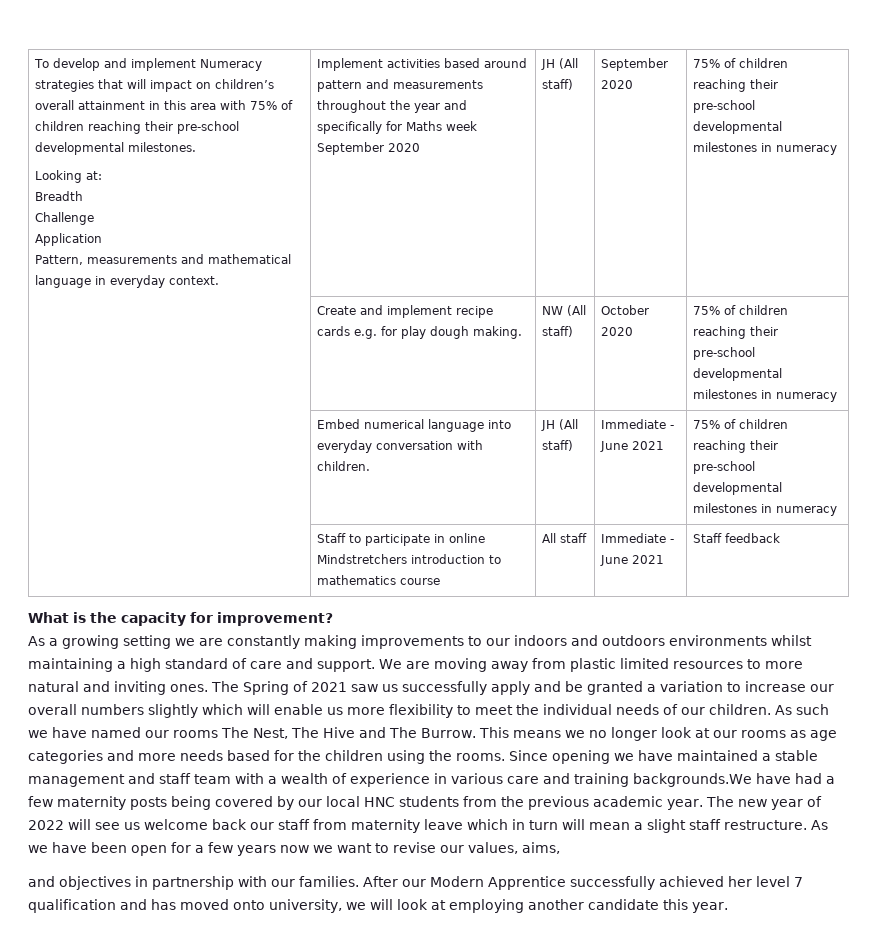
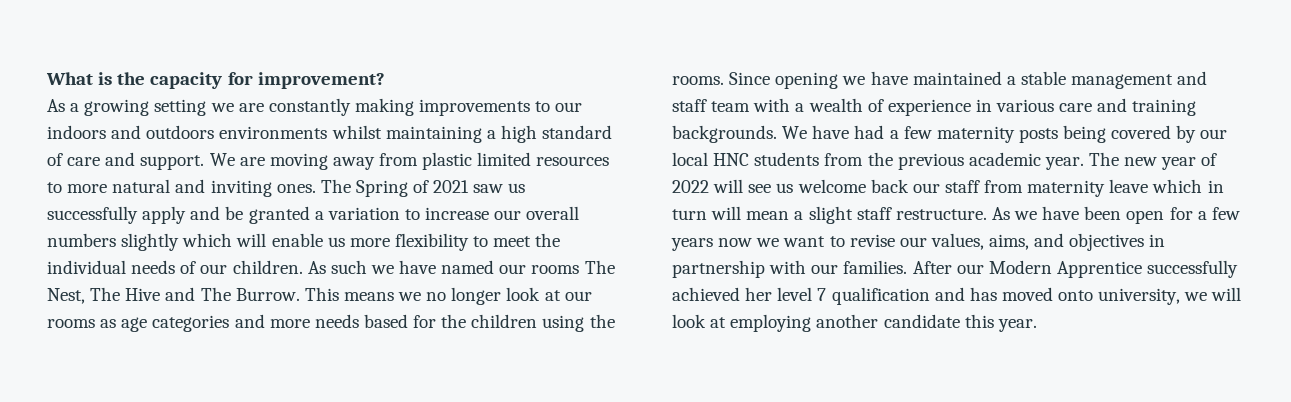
[34,58,263,71] [35,79,275,92] [35,100,294,110] [35,121,240,134] [35,142,197,155] [35,170,103,183] [35,191,84,201] [35,212,95,225] [35,233,103,246] [35,254,292,265] [35,275,220,288] [317,58,528,71] [317,79,484,92] [317,100,468,113] [317,121,478,134] [317,142,421,155] [541,58,579,70] [542,79,574,90] [601,58,669,71] [601,80,634,89] [693,58,789,68] [693,79,779,92] [693,100,756,113] [693,121,783,134] [693,142,838,155] [317,305,494,318] [317,326,523,339] [542,305,587,316] [542,326,574,337] [601,305,650,315] [601,327,634,336] [693,305,789,315] [693,326,779,339] [693,347,756,360] [693,368,783,381] [693,389,838,402] [317,419,512,432] [317,440,484,453] [317,461,371,471] [541,419,579,431] [542,440,574,451] [601,419,675,429] [600,441,665,452] [693,419,789,429] [693,440,779,453] [693,461,756,474] [693,482,783,495] [693,503,838,516] [317,533,486,546] [317,554,502,564] [317,575,441,585] [542,533,588,543] [601,533,675,543] [600,555,665,566] [693,533,781,543] To develop and implement Numeracy strategies that will impact on children’s overall attainment in this area with 75% of children reaching their pre-school developmental milestones. // Looking at: // Breadth // Challenge // Application // Pattern, measurements and mathematical language in everyday context. | Implement activities based around pattern and measurements throughout the year and specifically for Maths week September 2020 | JH (All staff) | September 2020 | 75% of children reaching their pre-school developmental milestones in numeracy // | Create and implement recipe cards e.g. for play dough making. | NW (All staff) | October 2020 | 75% of children reaching their pre-school developmental milestones in numeracy // | Embed numerical language into everyday conversation with children. | JH (All staff) | Immediate - June 2021 | 75% of children reaching their pre-school developmental milestones in numeracy // | Staff to participate in online Mindstretchers introduction to mathematics course | All staff | Immediate - June 2021 | Staff feedback // -> (46, 78) none
[633,773,752,787] backgrounds.We -> [672,125,808,143] backgrounds. We
(560, 848) // -> (1030, 242) none

